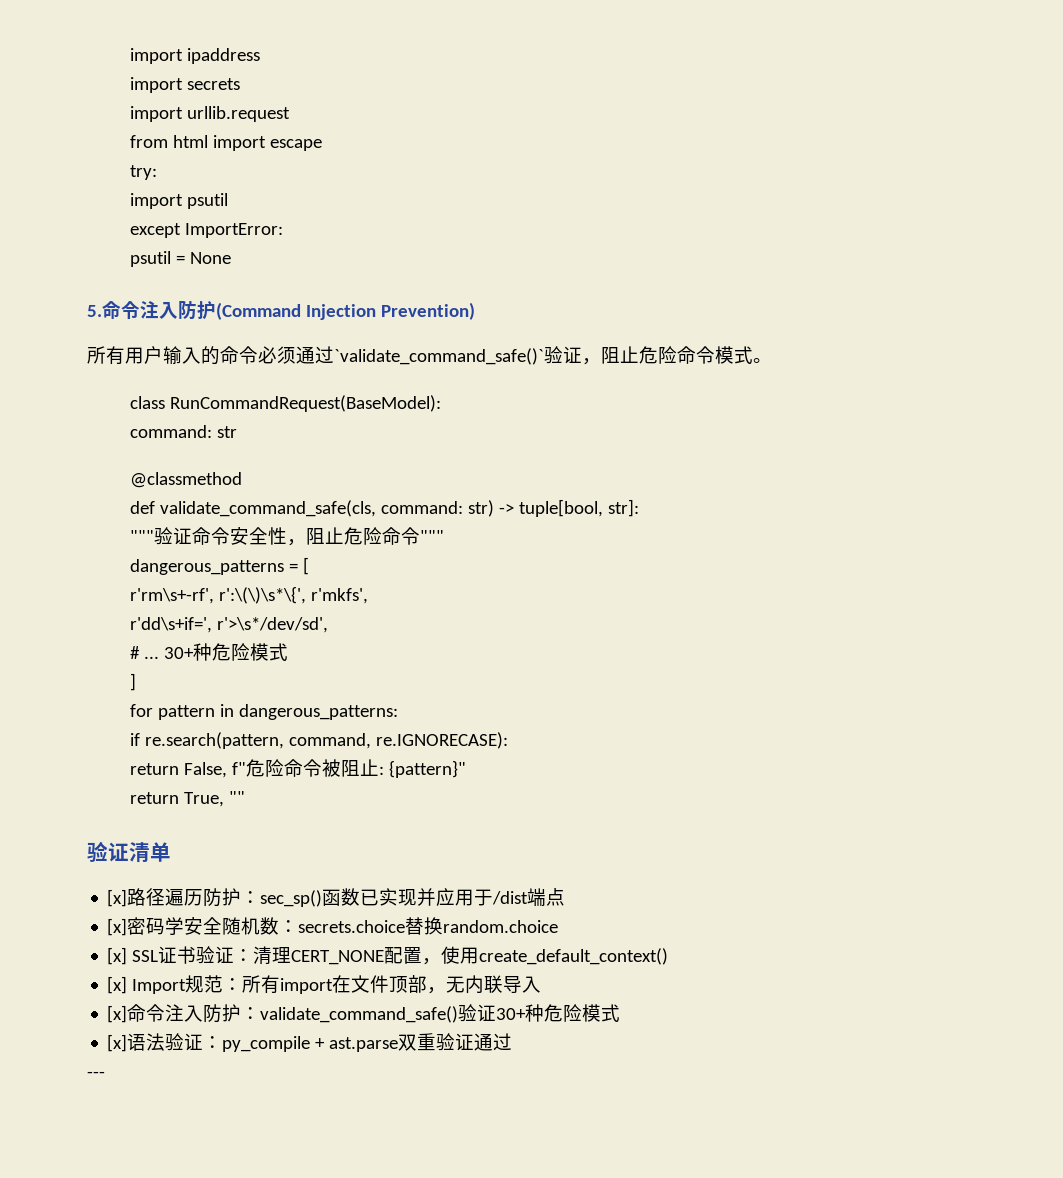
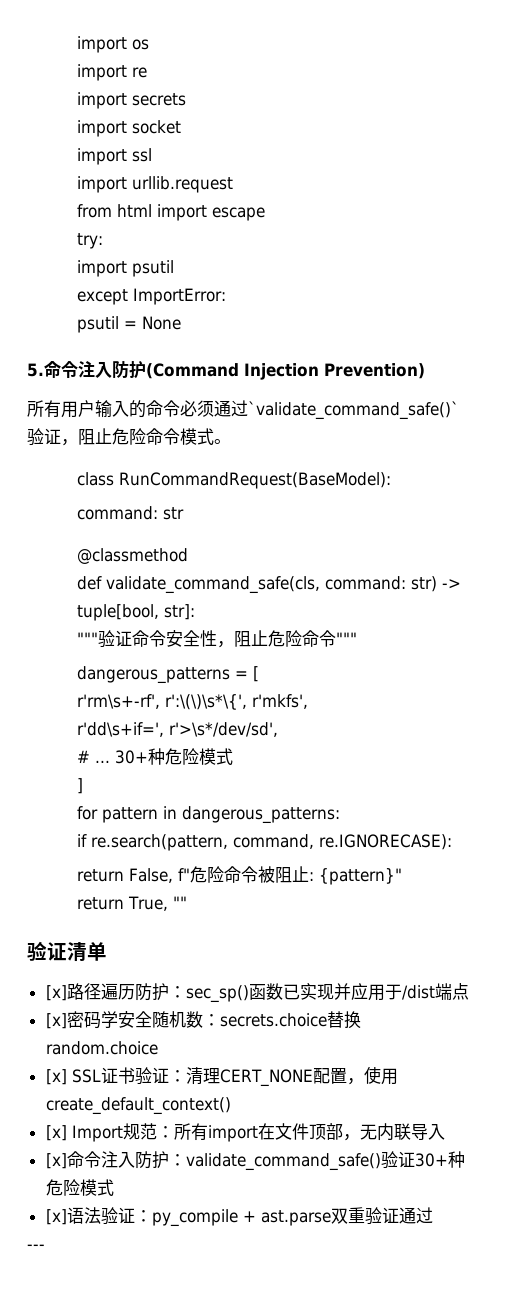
[130,48,261,64] import ipaddress -> [77,36,150,53] [77,64,148,81] import os // import re
(241, 84) none -> [77,120,182,137] [77,148,153,165] // import socket // import ssl

